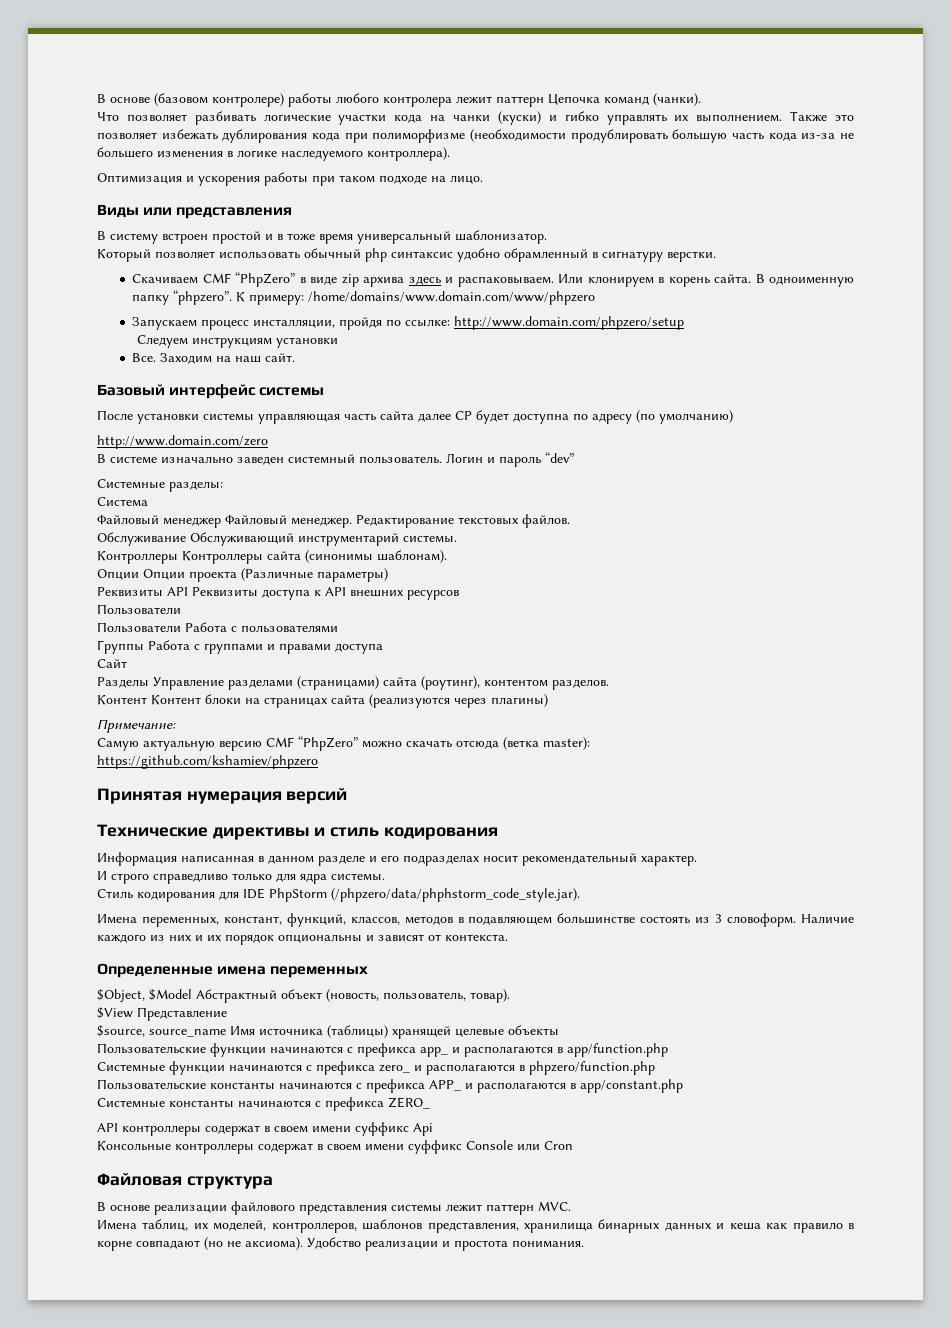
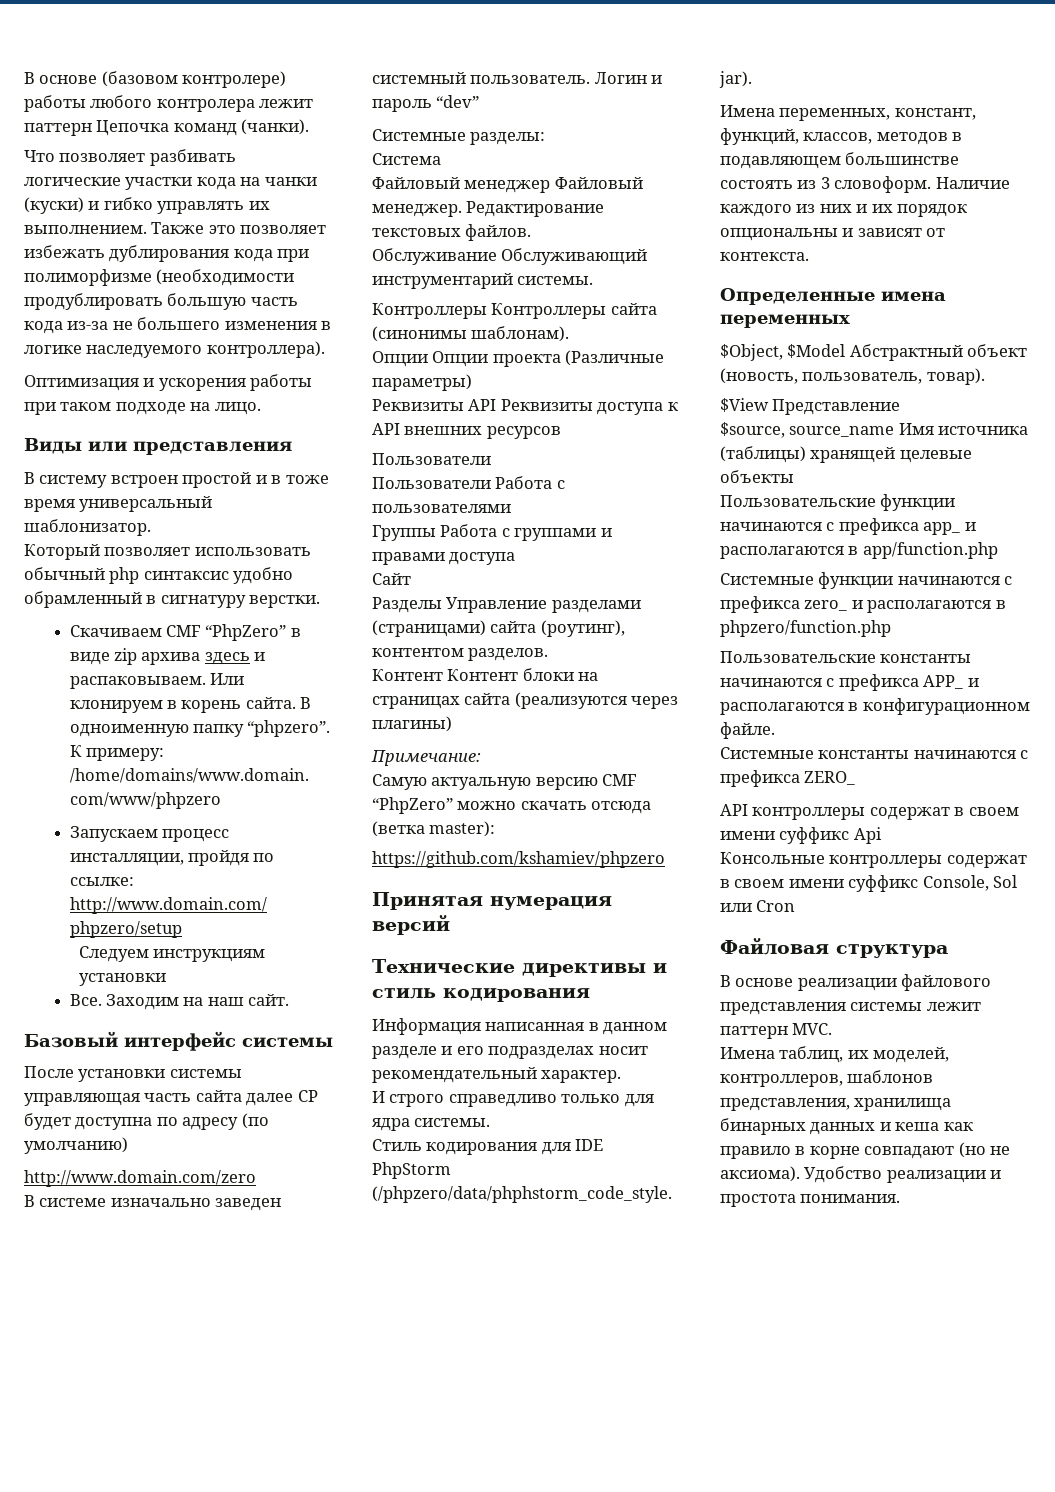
[580,1079,683,1093] app/constant.php -> [862,698,1030,715] [720,722,775,739] конфигурационном файле.
[466,1140,513,1150] Console -> [922,875,1018,891] Console, Sol

